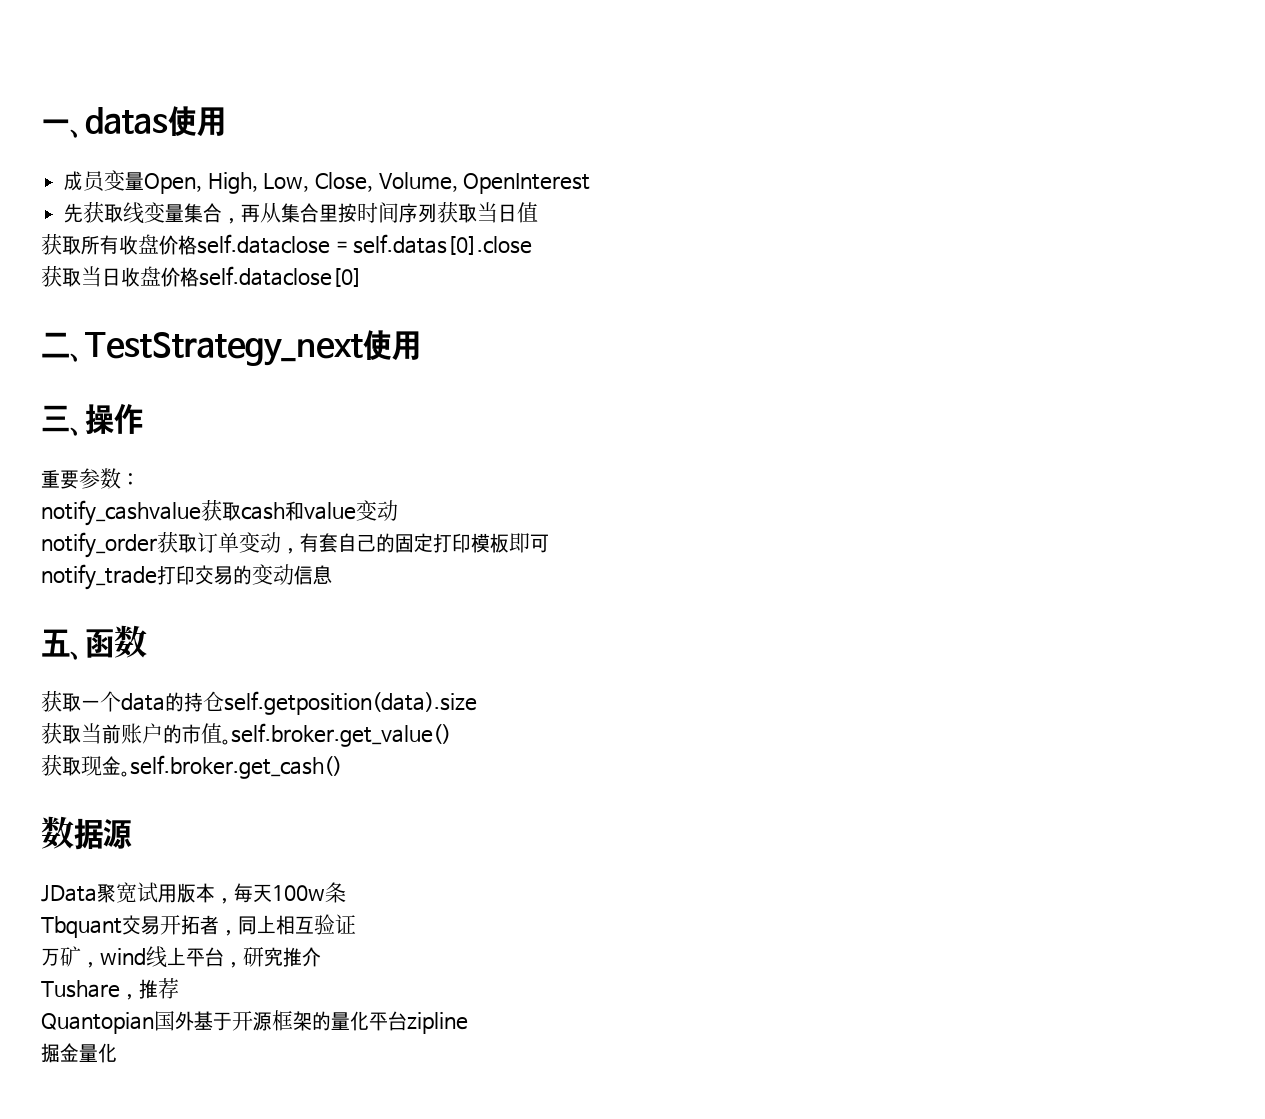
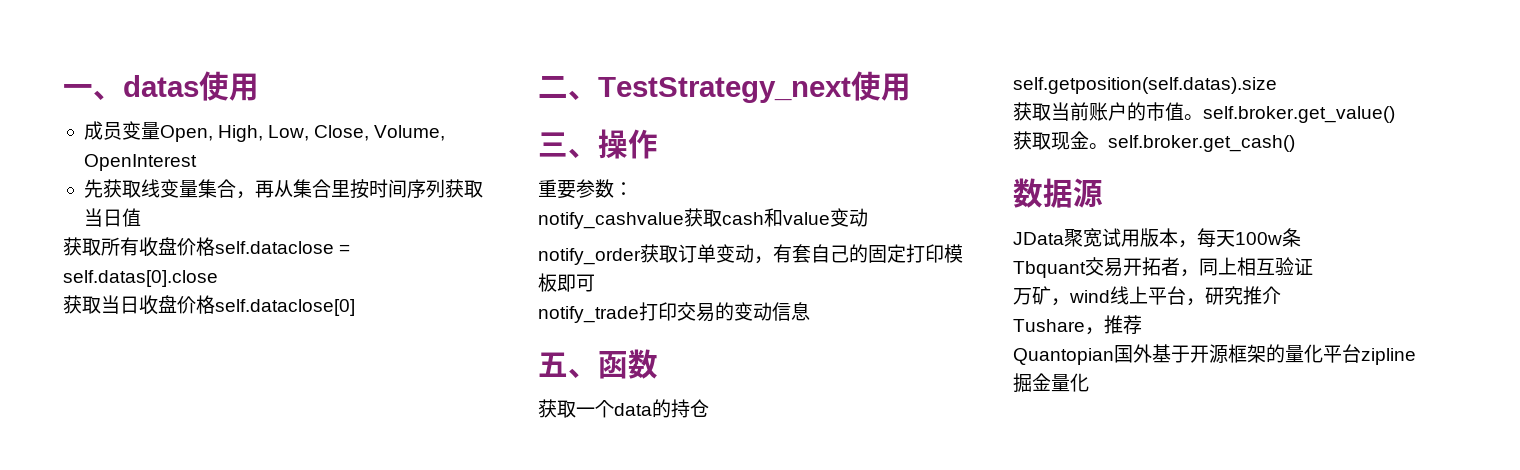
[223,691,477,715] self.getposition(data).size -> [1013,77,1277,94] self.getposition(self.datas).size

